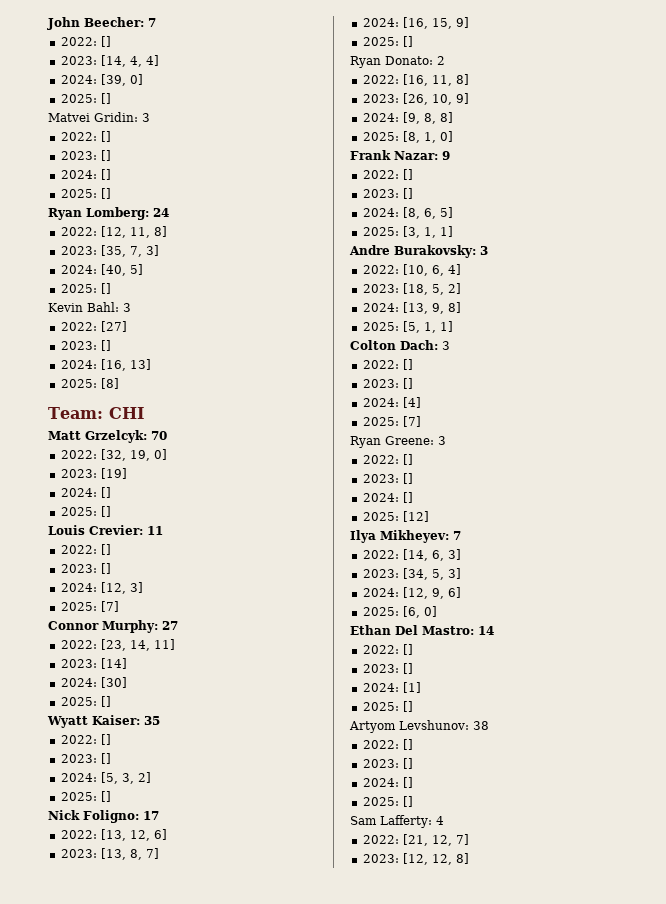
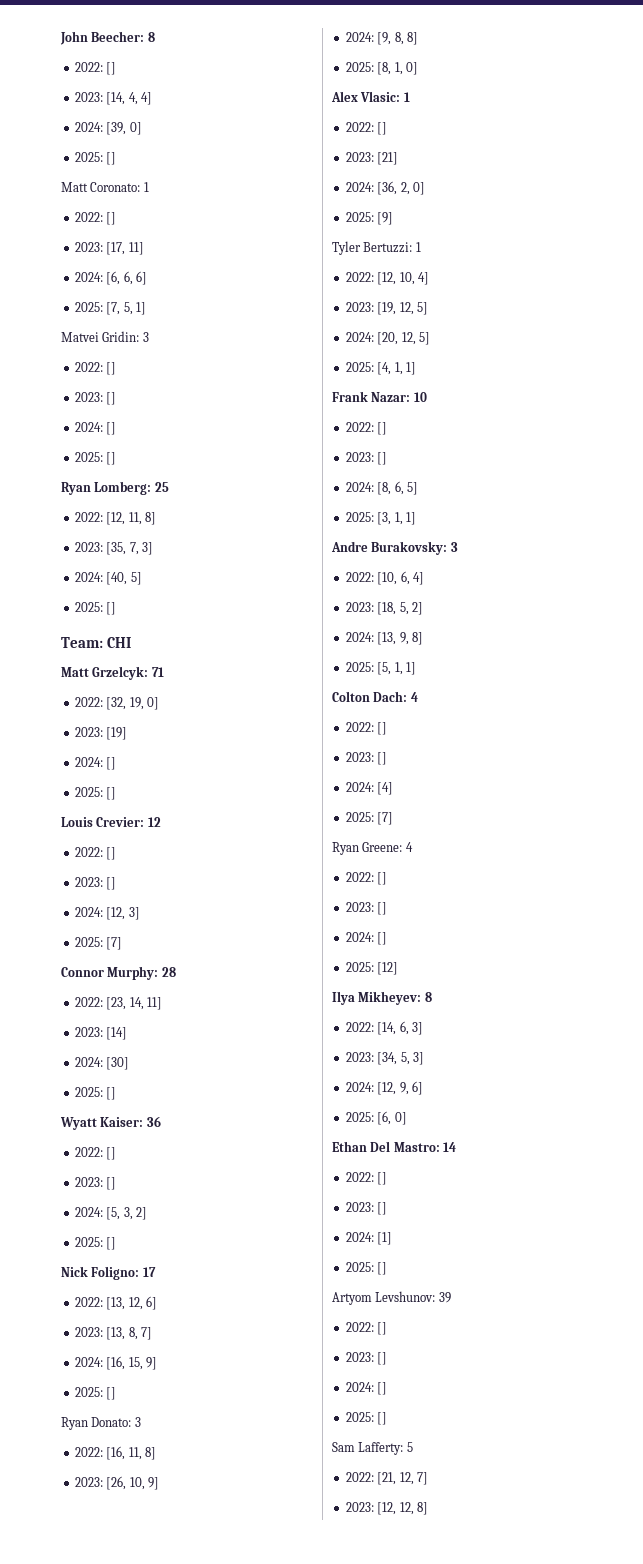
[148,18,156,27] 7 -> [147,32,155,42] 8
(111, 98) none -> [61,182,149,192] [74,212,117,225] [74,242,144,255] [74,271,147,285] [74,302,146,315] // Matt Coronato: 1 // 2022: [] // 2023: [17, 11] // 2024: [6, 6, 6] // 2025: [7, 5, 1]
[153,208,169,217] 24 -> [154,482,169,492] 25
[48,302,131,312] [60,321,127,332] [60,340,111,351] [60,359,151,371] [60,378,119,389] // Kevin Bahl: 3 // 2022: [27] // 2023: [] // 2024: [16, 13] // 2025: [8] -> (117, 608) none
[151,431,167,440] 70 -> [151,667,164,677] 71
[147,526,163,535] 11 -> [147,817,161,827] 12
[162,621,178,630] 27 -> [161,967,176,977] 28
[144,716,160,725] 35 -> [146,1116,161,1127] 36
[437,56,445,65] 2 -> [134,1417,141,1427] 3
(453, 136) none -> [331,91,410,102] [345,122,388,135] [345,152,399,165] [345,181,425,195] [345,212,394,225] [332,241,421,255] [345,272,429,285] [345,302,428,315] [345,332,430,345] [345,362,416,375] // Alex Vlasic: 1 // 2022: [] // 2023: [21] // 2024: [36, 2, 0] // 2025: [9] // Tyler Bertuzzi: 1 // 2022: [12, 10, 4] // 2023: [19, 12, 5] // 2024: [20, 12, 5] // 2025: [4, 1, 1]
[442,151,450,160] 9 -> [413,392,427,402] 10
[442,341,450,350] 3 -> [410,692,418,702] 4
[438,436,446,445] 3 -> [405,842,413,852] 4
[453,531,461,540] 7 -> [424,992,432,1002] 8
[473,721,489,730] 38 -> [438,1292,451,1303] 39
[436,816,444,825] 4 -> [406,1442,413,1452] 5

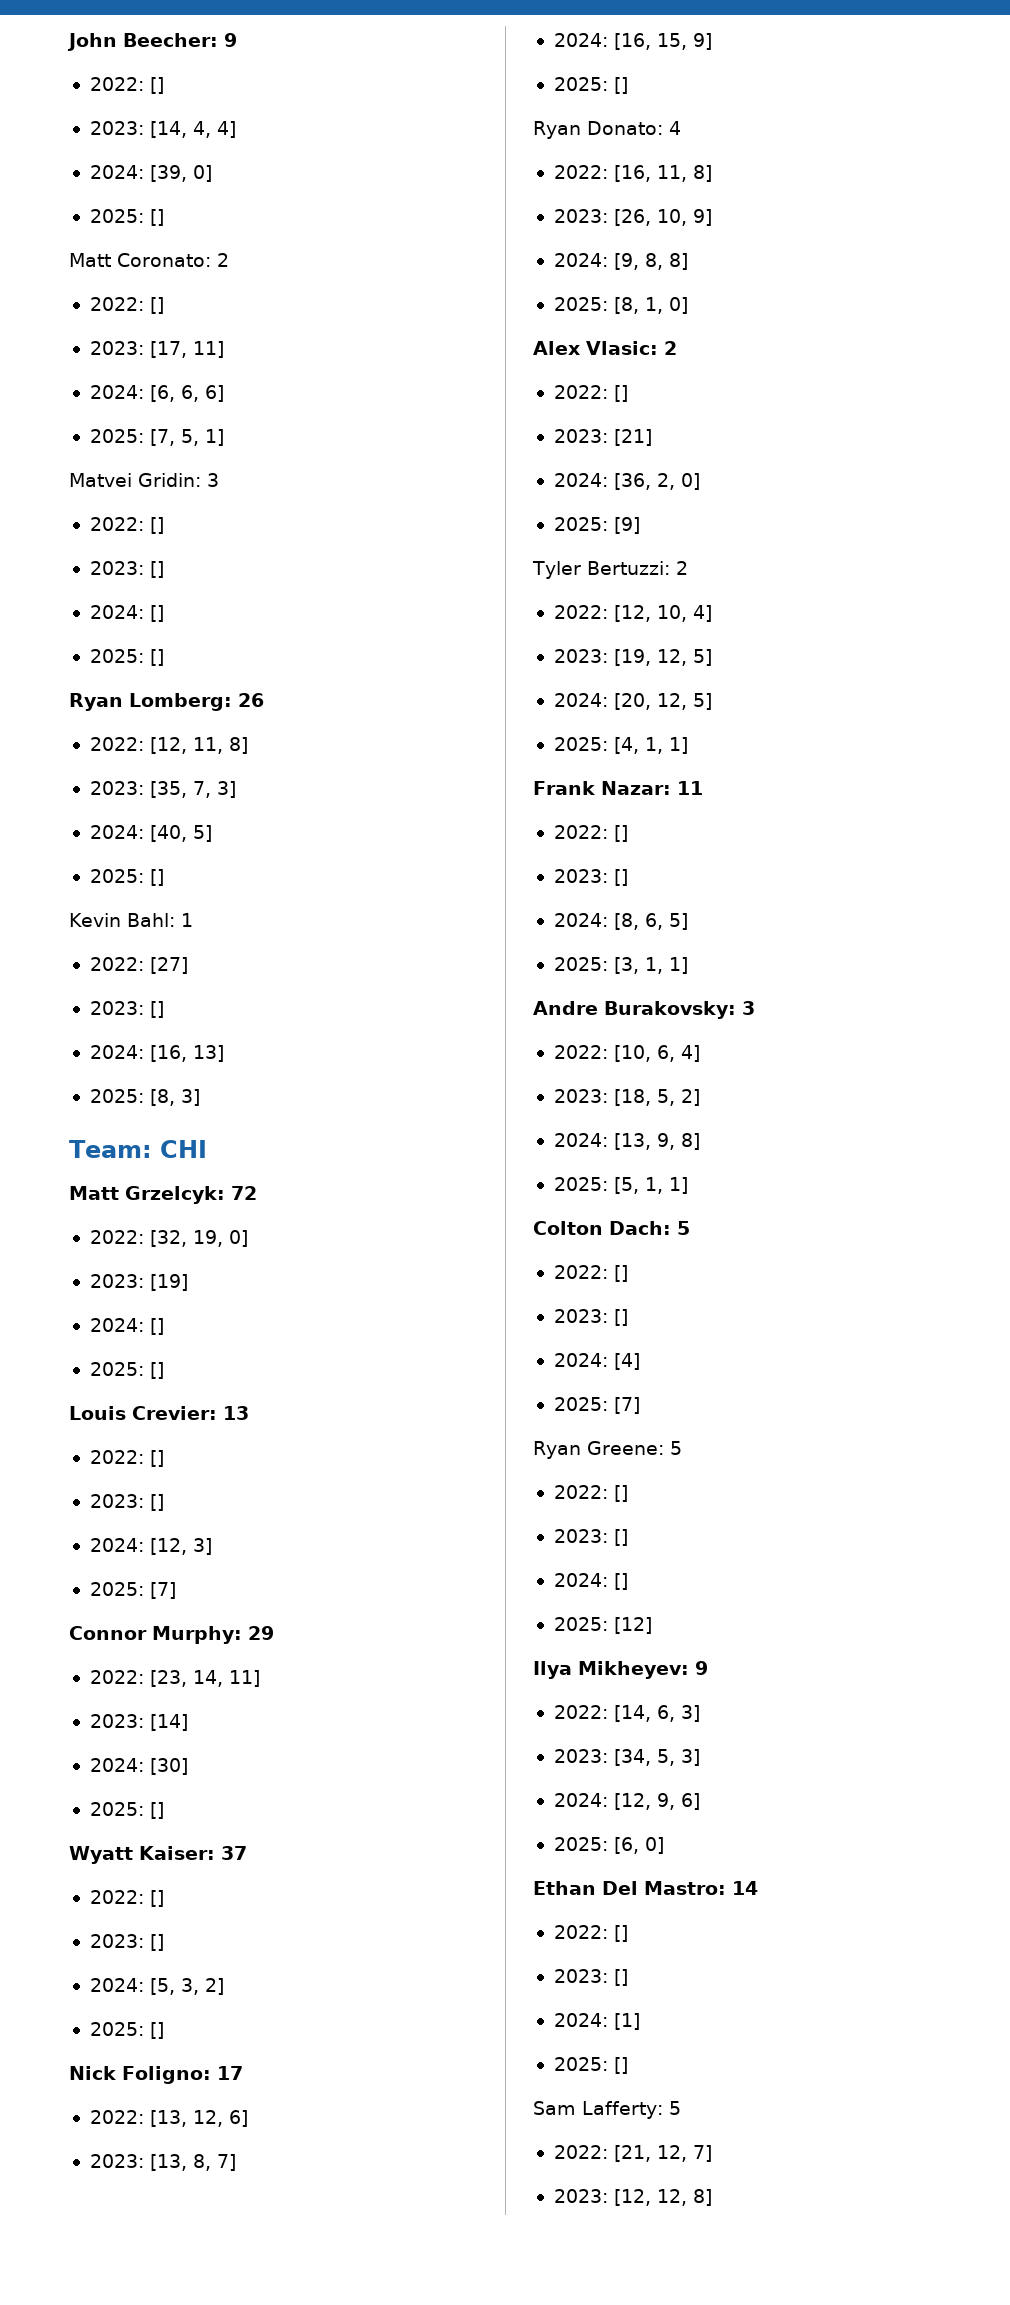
[147,32,155,42] 8 -> [224,33,237,47] 9
[143,182,149,192] 1 -> [217,253,229,267] 2
[154,482,169,492] 25 -> [237,693,264,707] 26
(117, 608) none -> [69,913,193,927] [89,957,188,974] [89,1001,164,1018] [89,1045,224,1062] [89,1089,200,1106] // Kevin Bahl: 1 // 2022: [27] // 2023: [] // 2024: [16, 13] // 2025: [8, 3]
[151,667,164,677] 71 -> [231,1186,257,1200] 72
[147,817,161,827] 12 -> [223,1406,249,1420] 13
[161,967,176,977] 28 -> [248,1626,274,1640] 29
[146,1116,161,1127] 36 -> [221,1846,247,1860] 37
[134,1417,141,1427] 3 -> [668,121,681,135] 4
[403,92,410,102] 1 -> [664,341,677,355] 2
[415,242,421,252] 1 -> [675,561,688,575] 2
[413,392,427,402] 10 -> [676,781,703,795] 11
[410,692,418,702] 4 -> [677,1221,690,1235] 5
[405,842,413,852] 4 -> [669,1441,682,1455] 5
[424,992,432,1002] 8 -> [695,1661,708,1675] 9
[332,1291,451,1305] [345,1322,388,1335] [345,1352,388,1365] [345,1382,388,1395] [345,1412,388,1425] // Artyom Levshunov: 39 // 2022: [] // 2023: [] // 2024: [] // 2025: [] -> (628, 2065) none

